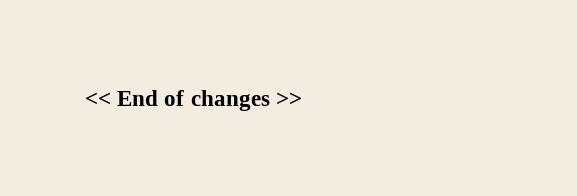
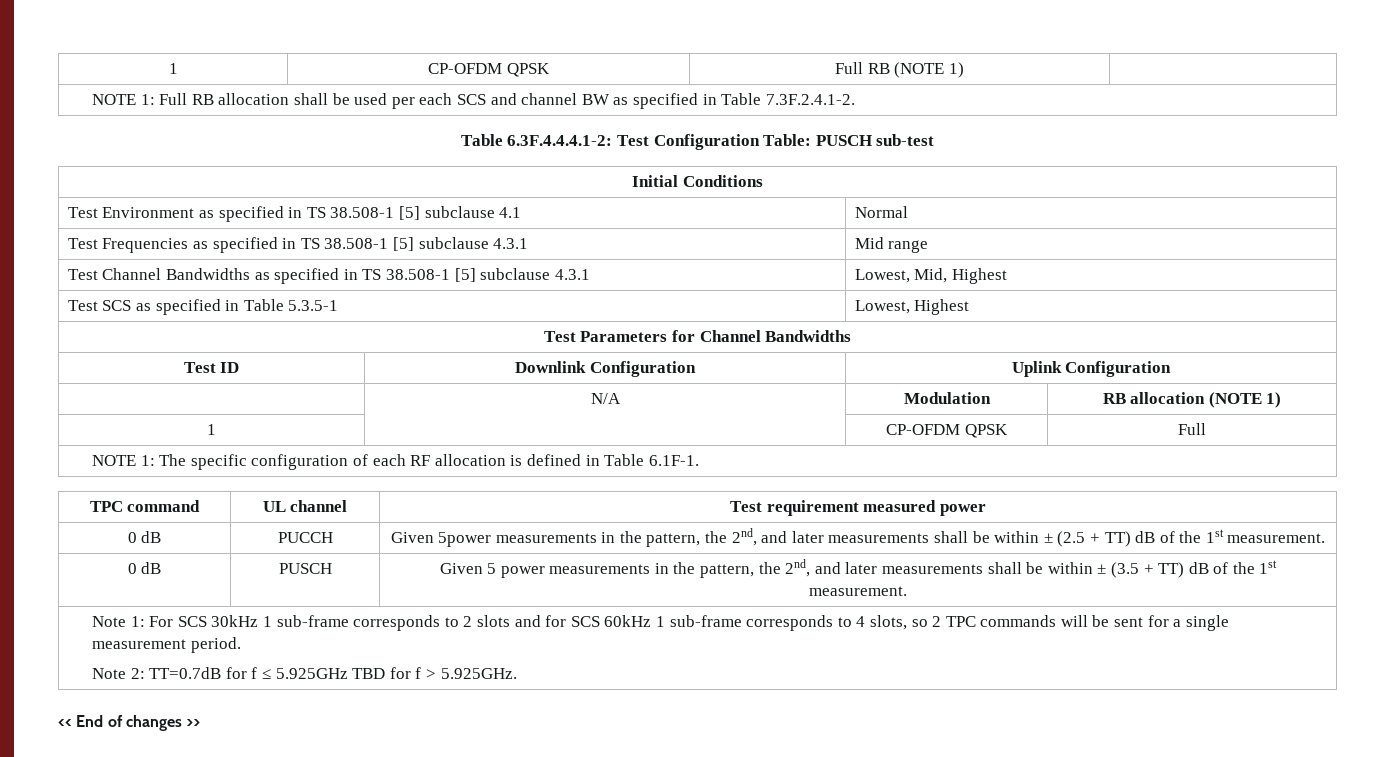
(85, 99) none -> [168,63,178,74] [428,63,550,77] [835,62,964,78] [92,93,855,109] [460,134,935,150] [632,175,763,187] [67,206,522,222] [854,206,908,218] [67,237,529,253] [854,237,929,253] [67,268,590,284] [854,268,1008,284] [67,299,339,315] [854,299,970,315] [543,330,852,342] [183,362,240,373] [515,361,696,377] [1011,361,1172,377] [590,393,621,404] [903,392,991,404] [1102,392,1282,408] [207,424,216,435] [886,424,1008,438] [1178,423,1206,435] [92,454,699,470] [89,500,201,512] [262,500,348,512] [730,500,986,516] [127,531,162,543] [277,532,333,543] [390,528,1326,547] [127,562,162,574] [278,563,332,574] [439,559,1278,578] [808,586,907,596] [92,615,1229,631] [92,637,241,653] [92,667,517,679] 1 | CP-OFDM QPSK | Full RB (NOTE 1) | // NOTE 1: Full RB allocation shall be used per each SCS and channel BW as specified in Table 7.3F.2.4.1-2. // Table 6.3F.4.4.4.1-2: Test Configuration Table: PUSCH sub-test // Initial Conditions // Test Environment as specified in TS 38.508-1 [5] subclause 4.1 | Normal // Test Frequencies as specified in TS 38.508-1 [5] subclause 4.3.1 | Mid range // Test Channel Bandwidths as specified in TS 38.508-1 [5] subclause 4.3.1 | Lowest, Mid, Highest // Test SCS as specified in Table 5.3.5-1 | Lowest, Highest // Test Parameters for Channel Bandwidths // Test ID | Downlink Configuration | Uplink Configuration // | N/A | Modulation | RB allocation (NOTE 1) // 1 | | CP-OFDM QPSK | Full // NOTE 1: The specific configuration of each RF allocation is defined in Table 6.1F-1. // TPC command | UL channel | Test requirement measured power // 0 dB | PUCCH | Given 5power measurements in the pattern, the 2nd, and later measurements shall be within ± (2.5 + TT) dB of the 1st measurement. // 0 dB | PUSCH | Given 5 power measurements in the pattern, the 2nd, and later measurements shall be within ± (3.5 + TT) dB of the 1st measurement. // Note 1: For SCS 30kHz 1 sub-frame corresponds to 2 slots and for SCS 60kHz 1 sub-frame corresponds to 4 slots, so 2 TPC commands will be sent for a single measurement period. // Note 2: TT=0.7dB for f ≤ 5.925GHz TBD for f > 5.925GHz. //

